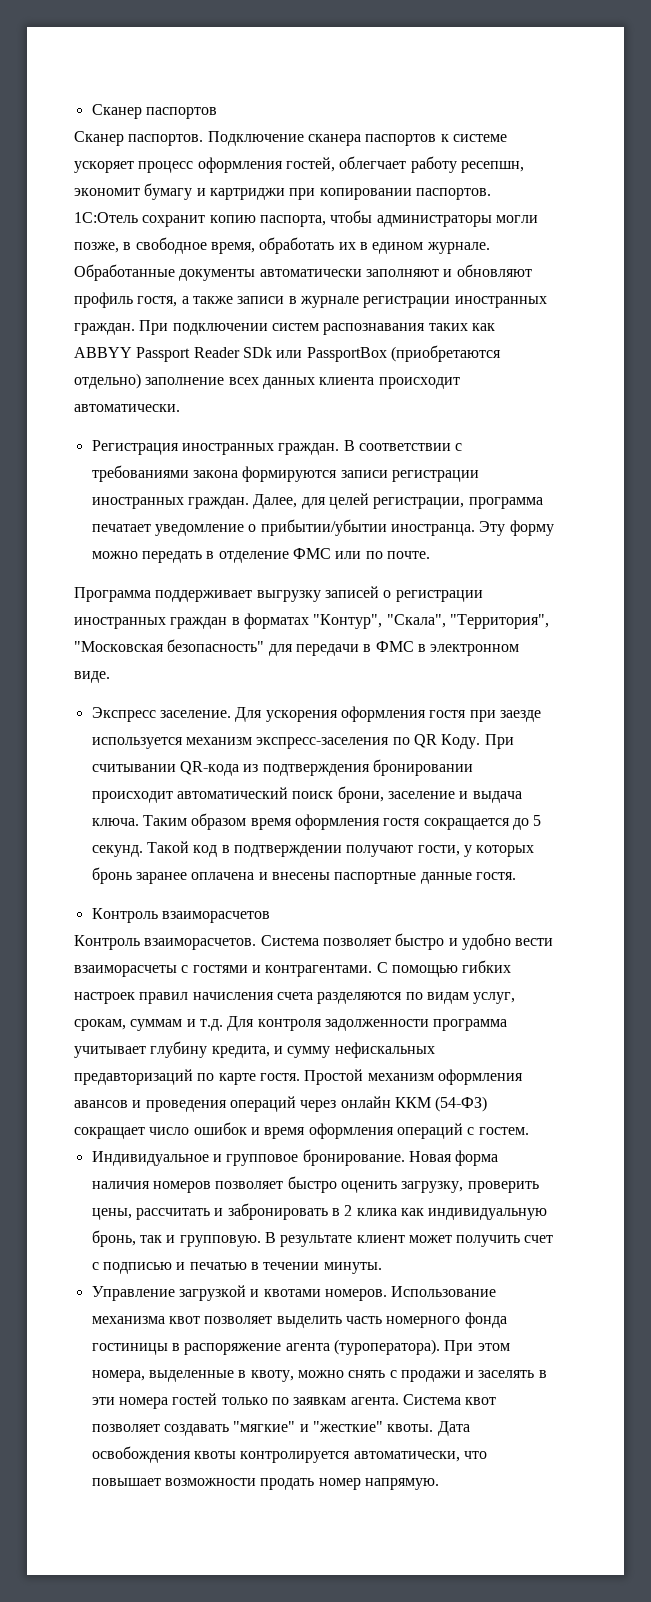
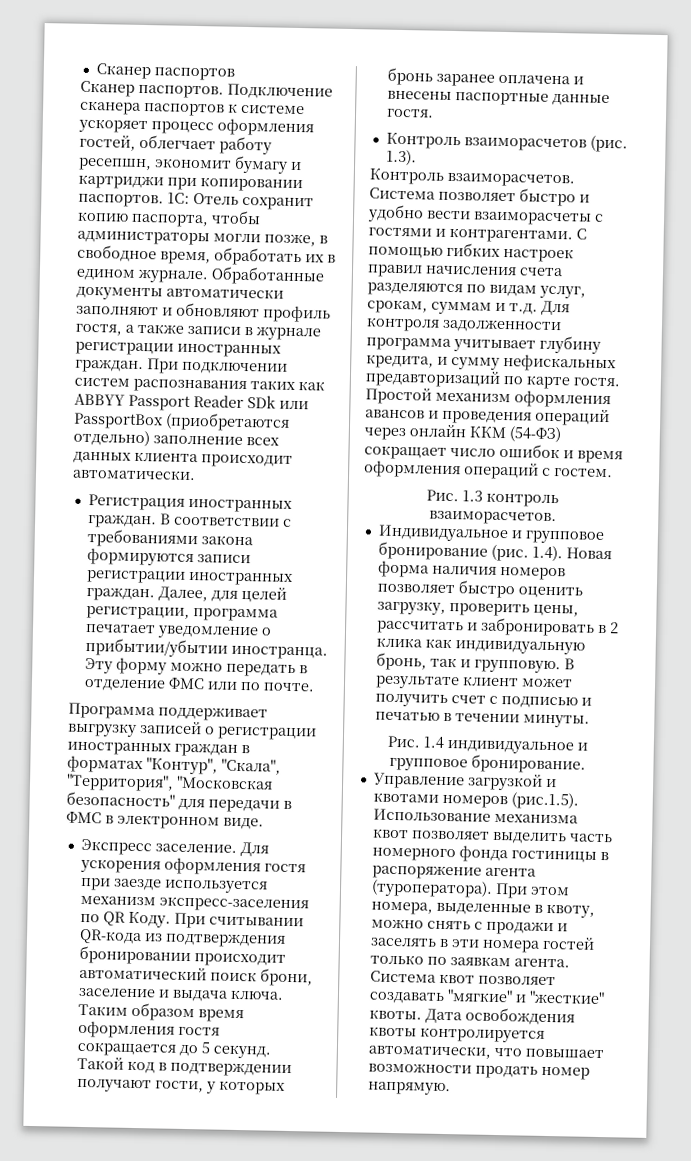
[74,212,138,223] 1С:Отель -> [167,192,239,205] 1С: Отель
(270, 917) none -> [589,135,628,153] [385,149,417,166] (рис. 1.3).
(529, 1131) none -> [426,489,559,508] [428,510,557,526] // Рис. 1.3 контроль взаиморасчетов.
[302,1149,405,1166] бронирование. -> [377,541,563,562] бронирование (рис. 1.4).
(382, 1268) none -> [387,735,588,755] [389,754,586,774] // Рис. 1.4 индивидуальное и групповое бронирование.
[324,1289,387,1301] номеров. -> [441,792,579,810] номеров (рис.1.5).

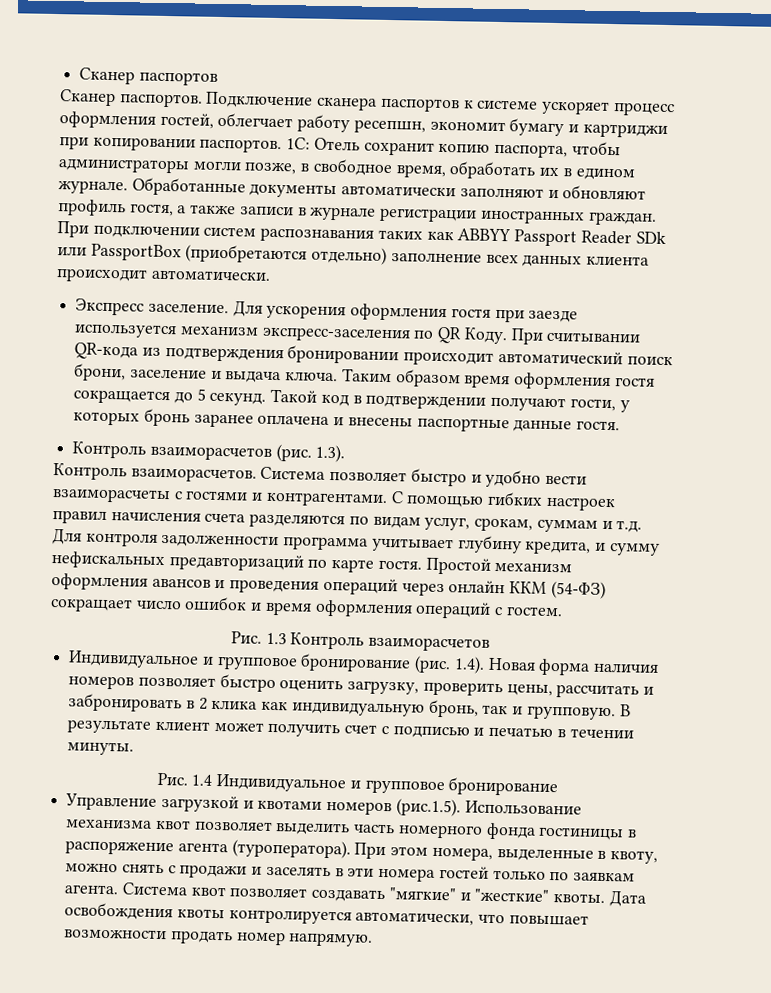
[87,493,293,513] [86,513,292,529] [86,528,253,549] [86,547,251,567] [85,569,294,586] [85,586,287,603] [85,605,278,622] [84,623,272,640] [84,637,328,660] [84,657,308,678] [83,677,315,692] [68,702,268,722] [67,721,317,741] [67,741,250,757] [67,755,281,775] [66,773,273,792] [66,791,292,813] [66,811,264,830] // Регистрация иностранных граждан. В соответствии с требованиями закона формируются записи регистрации иностранных граждан. Далее, для целей регистрации, программа печатает уведомление о прибытии/убытии иностранца. Эту форму можно передать в отделение ФМС или по почте. // Программа поддерживает выгрузку записей о регистрации иностранных граждан в форматах "Контур", "Скала", "Территория", "Московская безопасность" для передачи в ФМС в электронном виде. -> (271, 275) none
[486,492,559,508] [428,510,557,526] контроль взаиморасчетов. -> [290,632,491,652] Контроль взаиморасчетов
[447,740,588,755] [389,754,586,774] индивидуальное и групповое бронирование. -> [216,774,559,797] Индивидуальное и групповое бронирование

